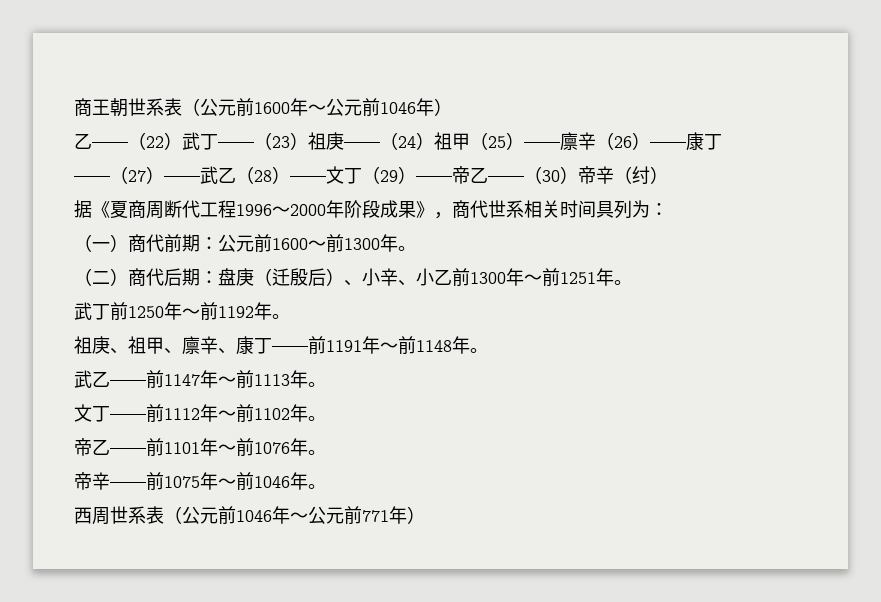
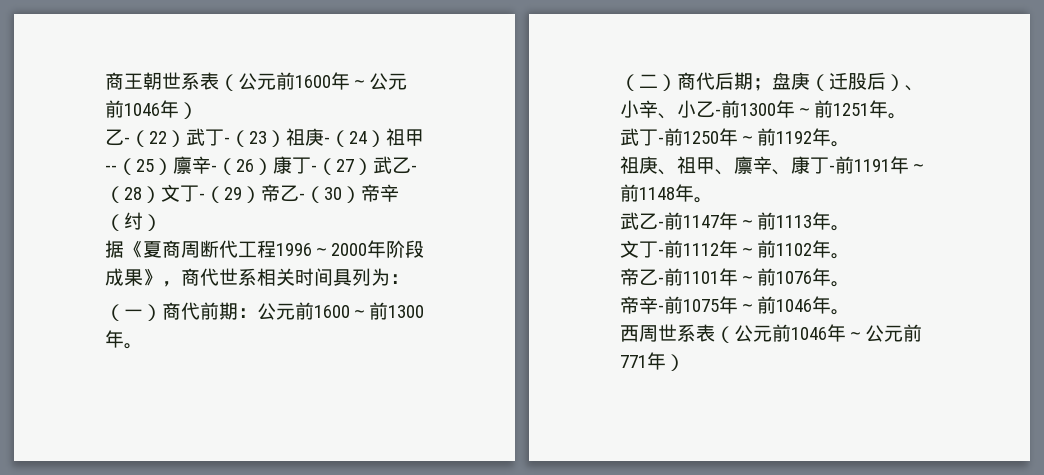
[92,142,128,148] —— -> [124,137,130,144] -
[218,142,254,148] —— -> [224,137,230,144] -
[344,142,380,148] —— -> [324,137,330,144] -
(470, 141) none -> [105,165,117,172] --
[524,132,722,151] [74,166,524,184] ——廪辛（26）——康丁——（27）——武乙（28）——文丁（29）——帝乙—— -> [173,156,417,175] [105,184,305,203] 廪辛-（26）康丁-（27）武乙-（28）文丁-（29）帝乙-
[200,271,218,284] ： -> [753,78,772,91] ；
[290,268,308,286] 殷 -> [848,73,867,90] 股
(452, 277) none -> [715,109,721,116] -
(110, 312) none -> [658,137,664,144] -
[272,346,308,352] —— -> [829,165,835,172] -
[110,380,146,386] —— -> [658,221,664,228] -
[110,414,146,420] —— -> [658,249,664,256] -
[110,448,146,454] —— -> [658,277,664,284] -
[110,482,146,488] —— -> [658,305,664,312] -

